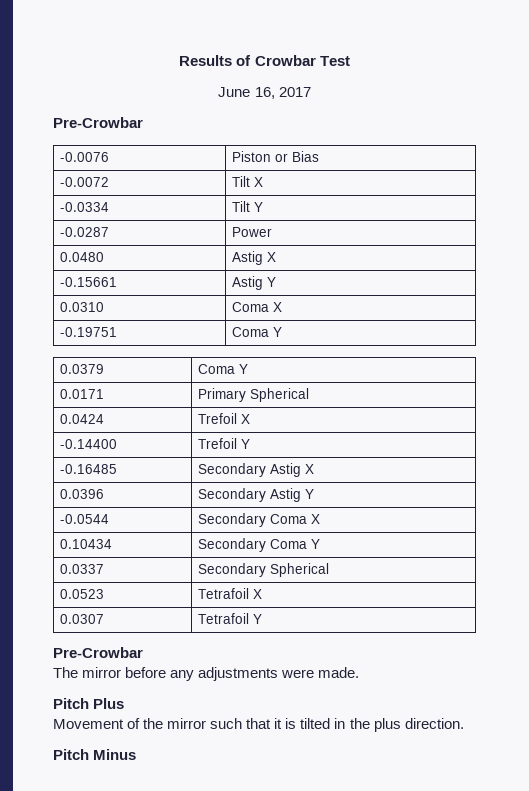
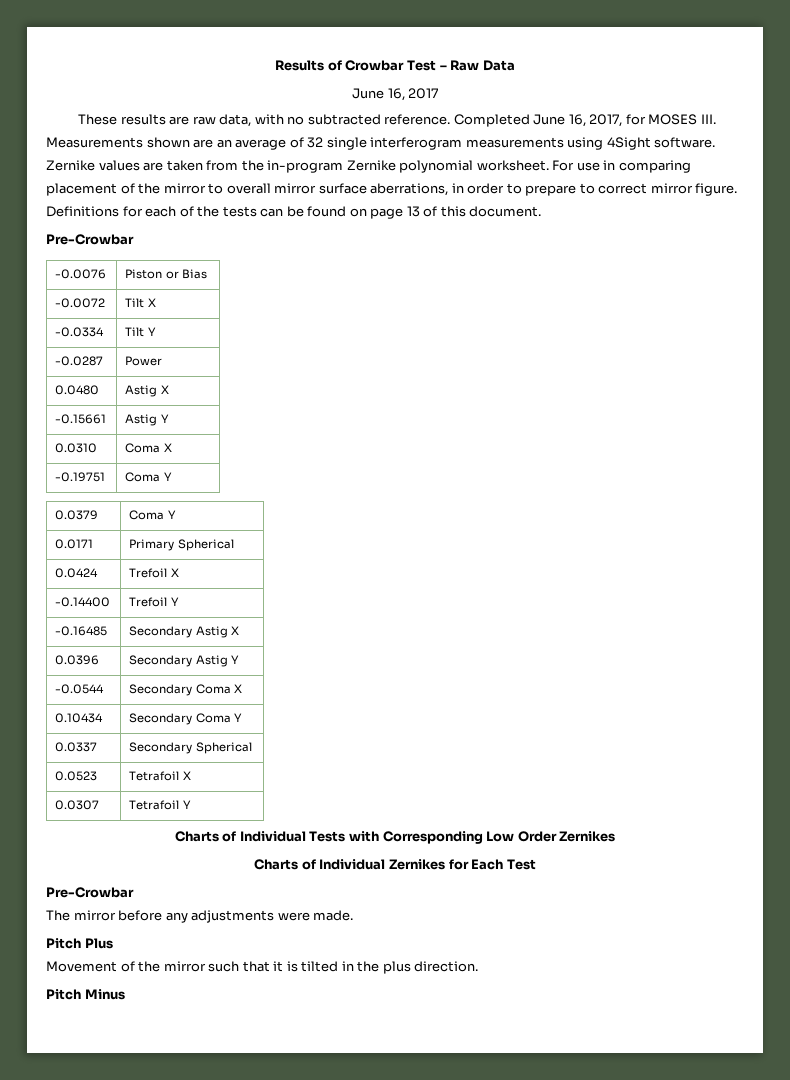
(350, 61) none -> [439,60,515,71] – Raw Data
(311, 92) none -> [78,114,716,127] [46,137,716,150] [46,160,691,173] [46,183,738,196] [46,206,542,219] // These results are raw data, with no subtracted reference. Completed June 16, 2017, for MOSES III. Measurements shown are an average of 32 single interferogram measurements using 4Sight software. Zernike values are taken from the in-program Zernike polynomial worksheet. For use in comparing placement of the mirror to overall mirror surface aberrations, in order to prepare to correct mirror figure. Definitions for each of the tests can be found on page 13 of this document.
(262, 619) none -> [174,831,616,844] [254,859,536,870] // Charts of Individual Tests with Corresponding Low Order Zernikes // Charts of Individual Zernikes for Each Test

